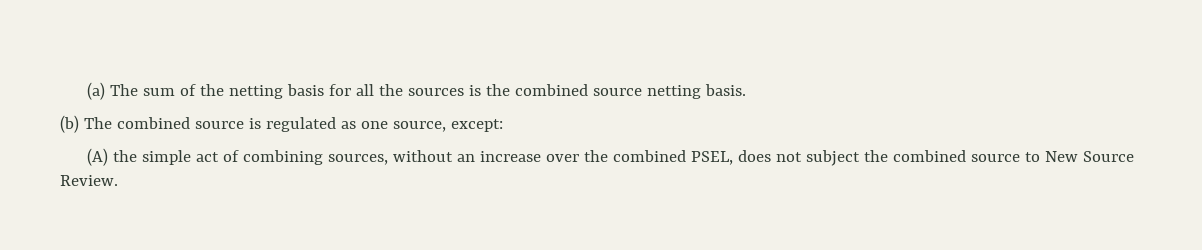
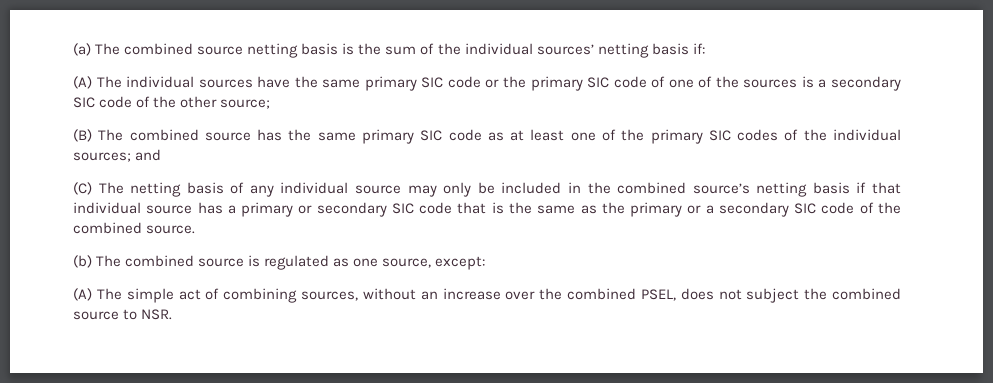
[143,84,747,99] sum of the netting basis for all the sources is the combined source netting basis. -> [124,43,705,58] [73,76,901,91] [73,96,271,109] [73,129,902,144] [73,149,162,162] [73,182,901,197] [73,202,901,217] [73,222,196,234] combined source netting basis is the sum of the individual sources’ netting basis if: // (A) The individual sources have the same primary SIC code or the primary SIC code of one of the sources is a secondary SIC code of the other source; // (B) The combined source has the same primary SIC code as at least one of the primary SIC codes of the individual sources; and // (C) The netting basis of any individual source may only be included in the combined source’s netting basis if that individual source has a primary or secondary SIC code that is the same as the primary or a secondary SIC code of the combined source.
[113,150,138,162] the -> [96,288,122,300] The
[1045,151,1135,162] [60,175,118,186] New Source Review. -> [141,309,173,320] NSR.

